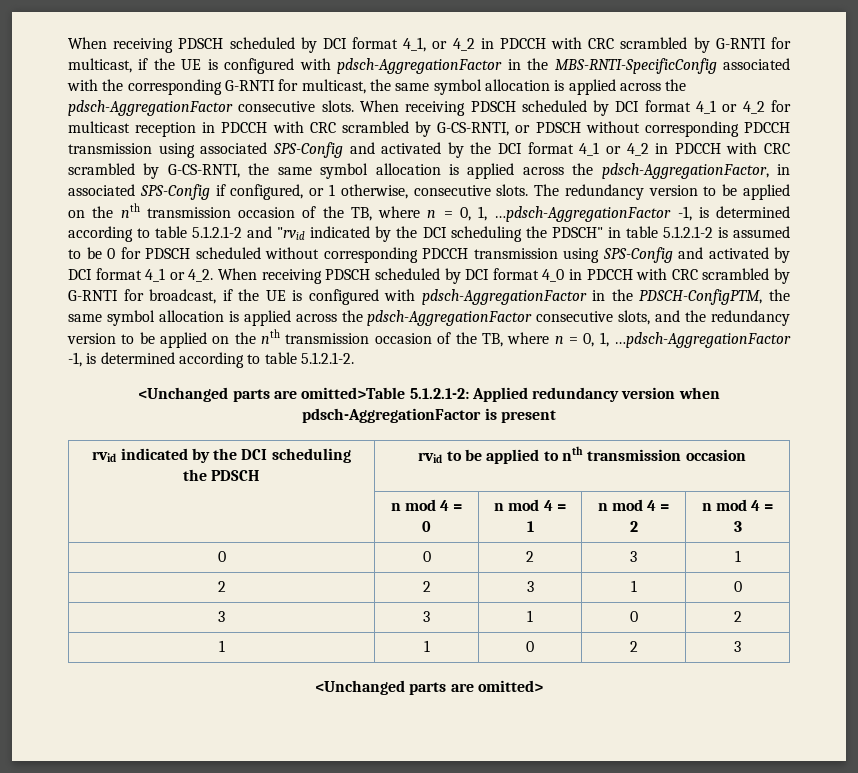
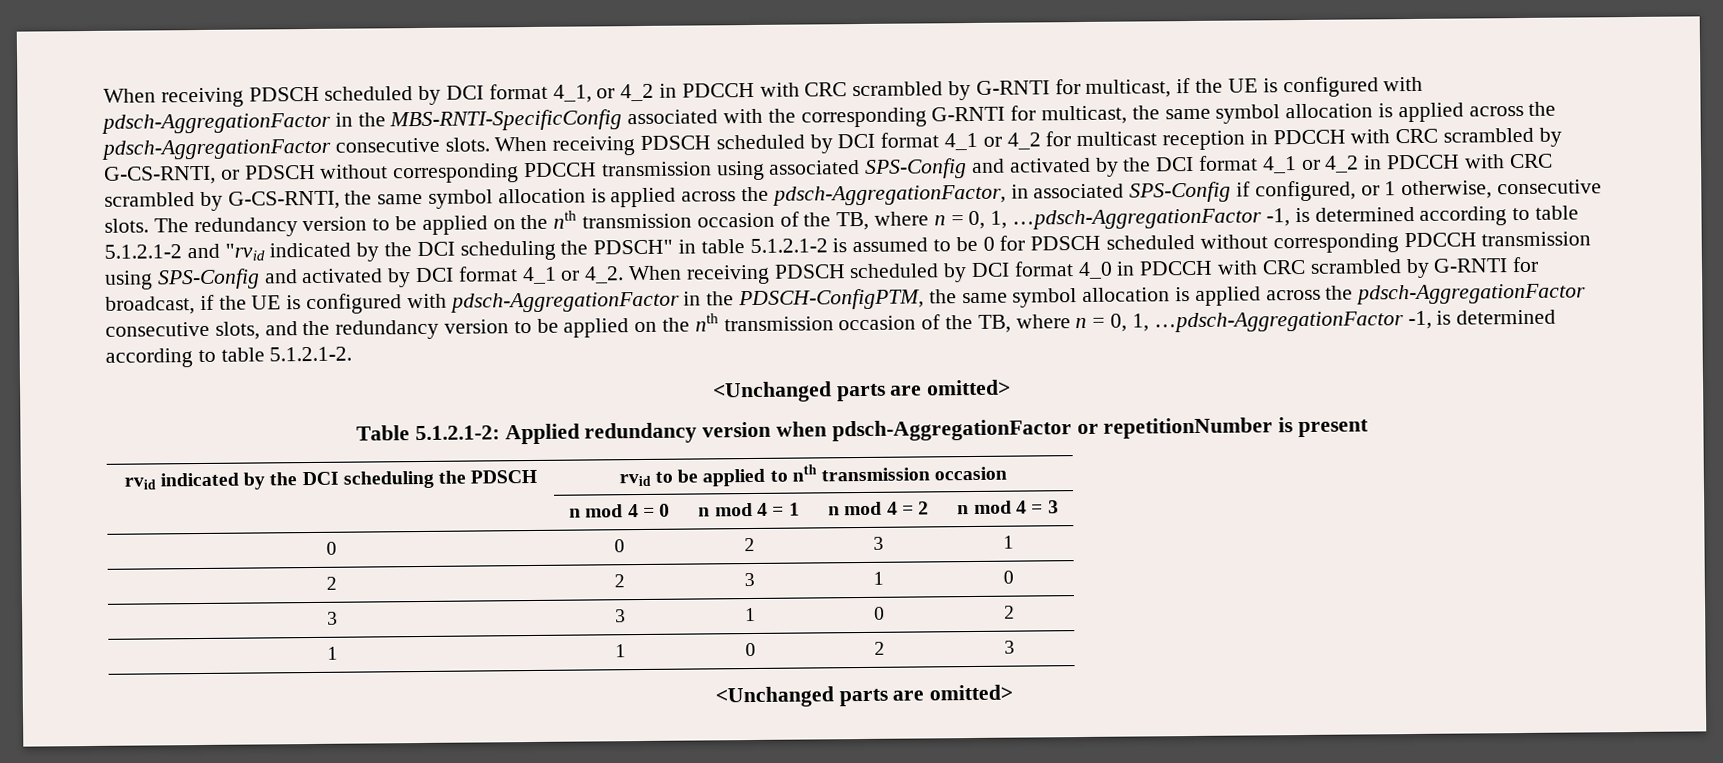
[301,387,406,399] omitted>Table -> [926,379,1012,396] [355,425,410,441] omitted> // Table
(482, 415) none -> [1076,417,1274,439] or repetitionNumber

